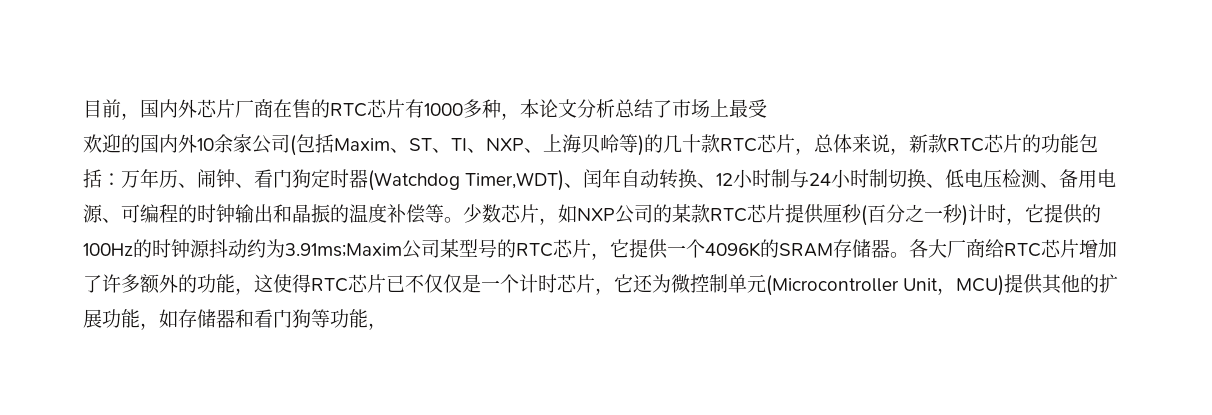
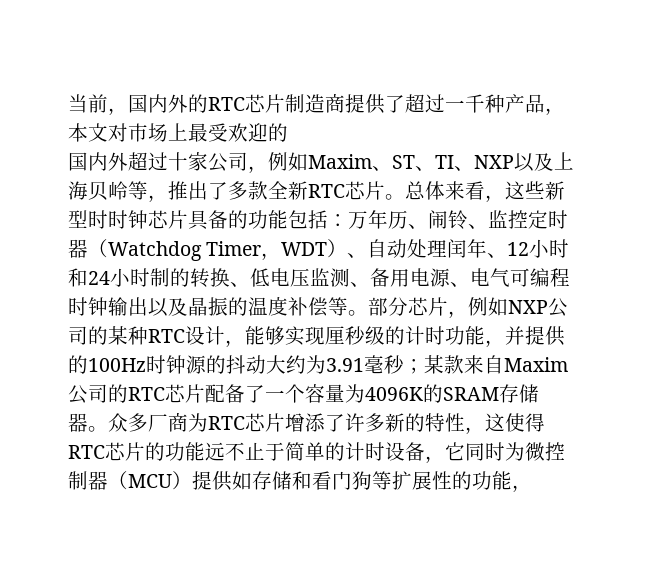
[83,100,102,118] 目 -> [68,94,88,113] 当
[196,99,672,120] 芯片厂商在售的RTC芯片有1000多种，本论文分析总结了 -> [188,94,565,115] [68,123,128,142] 的RTC芯片制造商提供了超过一千种产品，本文对
(767, 108) // -> (228, 132) none
[140,134,334,156] 国内外10余家公司(包括 -> [68,152,308,173] // 国内外超过十家公司，例如
[524,148,543,153] 、 -> [514,153,554,172] 以及
[638,134,1022,156] )的几十款RTC芯片，总体来说，新款RTC芯片 -> [148,181,565,202] [68,210,228,230] ，推出了多款全新RTC芯片。总体来看，这些新型时时钟芯片具备
[216,169,698,191] 钟、看门狗定时器(Watchdog Timer,WDT)、闰年自动转换 -> [448,210,568,230] [68,239,488,261] 铃、监控定时器（Watchdog Timer，WDT）、自动处理闰年
[771,169,810,188] 制与 -> [68,268,88,287] 和
[888,169,908,188] 切 -> [170,268,210,288] 的转
[1002,169,1022,188] 检 -> [310,268,330,286] 监
[121,204,197,223] 可编程的 -> [470,268,570,287] 电气可编程
[273,204,292,223] 和 -> [148,298,188,317] 以及
[463,204,558,225] 少数芯片， -> [368,297,488,318] 部分芯片，例
[691,204,1101,226] [83,239,705,260] 款RTC芯片提供厘秒(百分之一秒)计时，它提供的100Hz的时钟源抖动约为3.91ms;Maxim公司某型号的RTC芯片，它提供一个 -> [128,326,565,347] [68,355,568,374] [68,384,365,404] 种RTC设计，能够实现厘秒级的计时功能，并提供的100Hz时钟源的抖动大约为3.91毫秒；某款来自Maxim公司的RTC芯片配备了一个容量为
[909,239,1117,258] [83,274,1119,296] [83,309,235,330] 各大厂商给RTC芯片增加了许多额外的功能，这使得RTC芯片已不仅仅是一个计时芯片，它还为微控制单元(Microcontroller Unit，MCU)提供其他的扩展功能，如存储器 -> [108,413,545,434] [68,442,565,463] [68,471,292,491] 众多厂商为RTC芯片增添了许多新的特性，这使得RTC芯片的功能远不止于简单的计时设备，它同时为微控制器（MCU）提供如存储
(330, 318) none -> [392,471,472,490] 扩展性的

